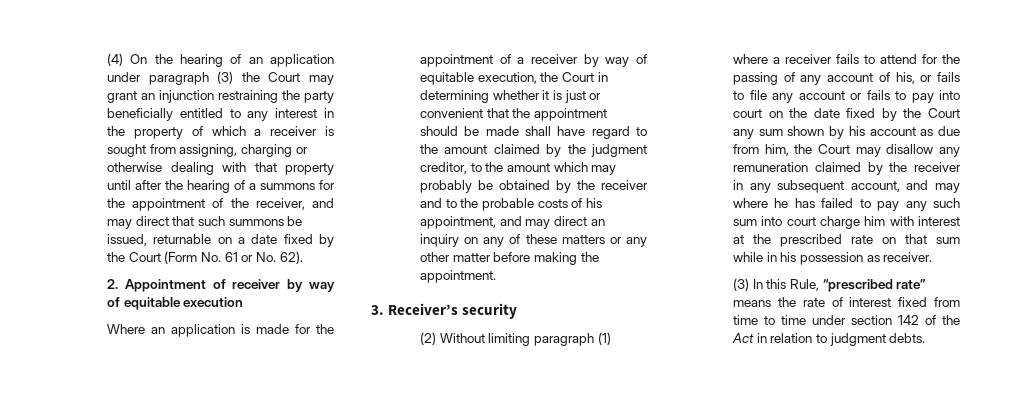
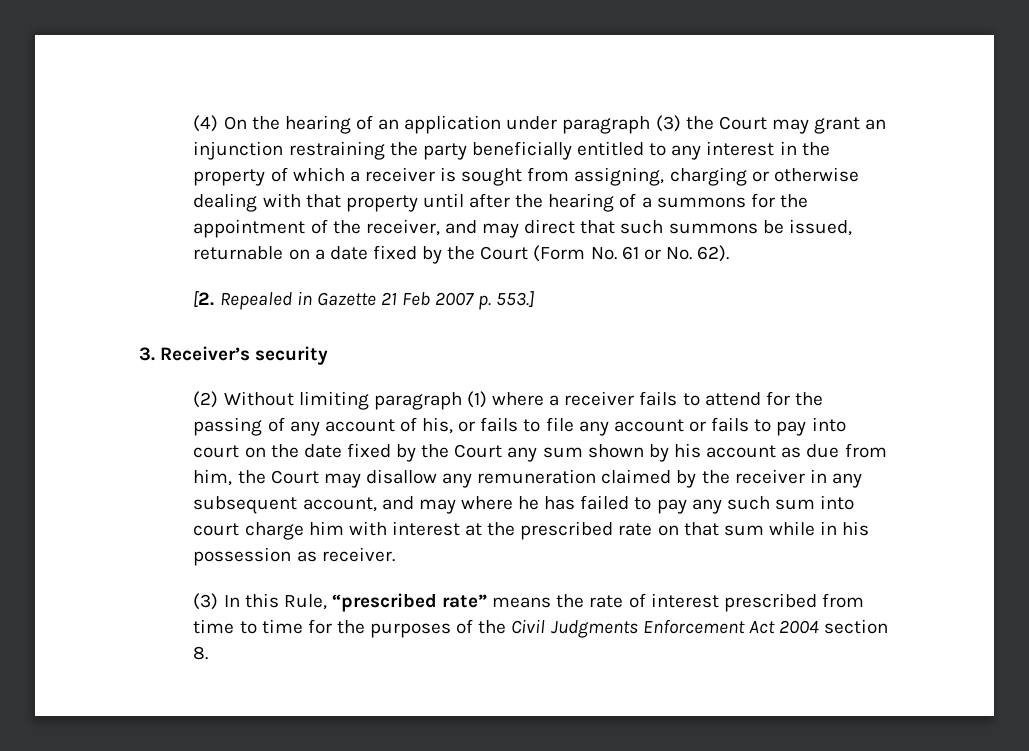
[107,279,335,292] [107,297,244,310] [107,324,334,337] [420,54,647,67] [420,72,608,85] [420,90,602,103] [420,108,607,121] [420,126,647,139] [420,144,647,157] [420,162,617,175] [420,180,648,193] [420,198,602,211] [420,216,605,229] [420,234,647,247] [420,252,599,265] [420,270,497,283] 2. Appointment of receiver by way of equitable execution // Where an application is made for the appointment of a receiver by way of equitable execution, the Court in determining whether it is just or convenient that the appointment should be made shall have regard to the amount claimed by the judgment creditor, to the amount which may probably be obtained by the receiver and to the probable costs of his appointment, and may direct an inquiry on any of these matters or any other matter before making the appointment. -> [193,291,535,310] [2. Repealed in Gazette 21 Feb 2007 p. 553.]
[898,297,928,307] fixed -> [723,593,817,612] prescribed
[812,315,960,325] [732,333,926,346] under section 142 of the Act in relation to judgment debts. -> [307,619,889,638] [193,646,209,660] for the purposes of the Civil Judgments Enforcement Act 2004 section 8.

